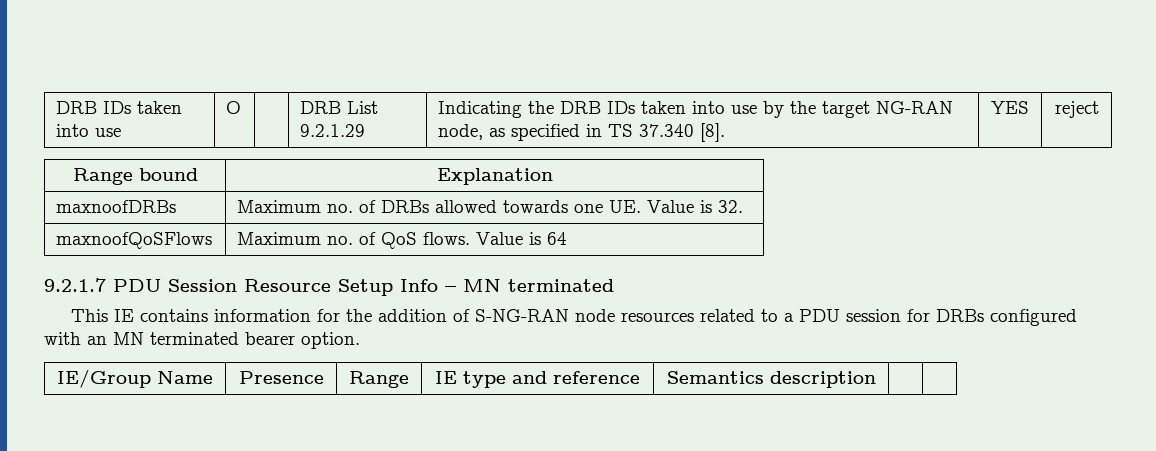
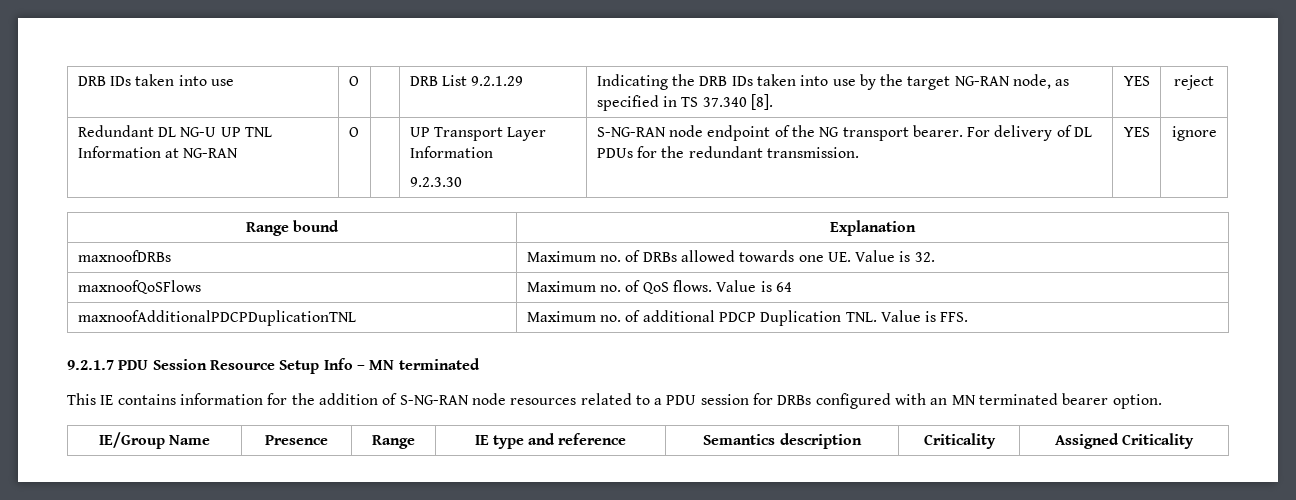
(1099, 109) none -> [77,125,272,137] [77,146,239,158] [348,127,359,137] [409,127,547,141] [409,146,493,158] [409,177,462,187] [596,125,1093,141] [596,146,859,158] [1123,127,1150,137] [1171,126,1217,141] // Redundant DL NG-U UP TNL Information at NG-RAN | O | | UP Transport Layer Information // 9.2.3.30 | S-NG-RAN node endpoint of the NG transport bearer. For delivery of DL PDUs for the redundant transmission. | YES | ignore
(568, 238) none -> [77,310,356,326] [526,310,969,326] // maxnoofAdditionalPDCPDuplicationTNL | Maximum no. of additional PDCP Duplication TNL. Value is FFS.
(876, 379) | -> [923,433,996,449] [1054,433,1195,449] Criticality | Assigned Criticality

